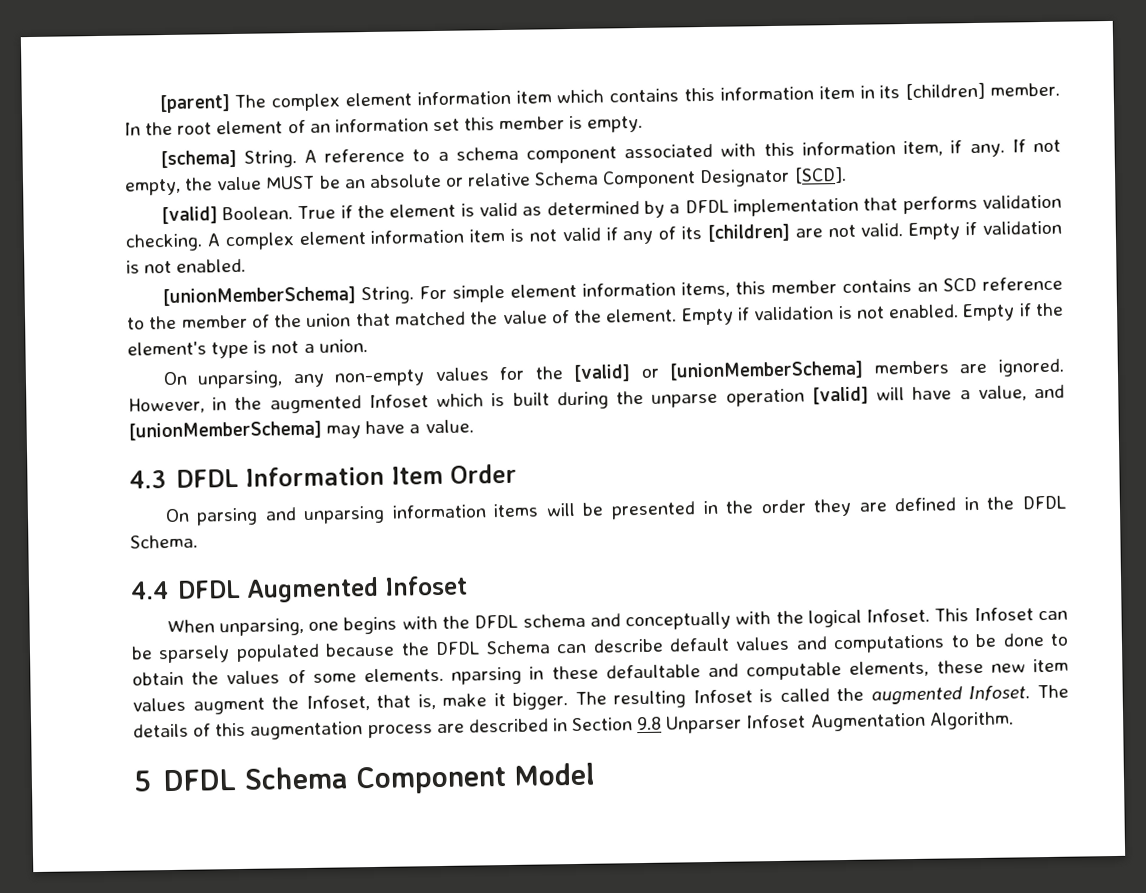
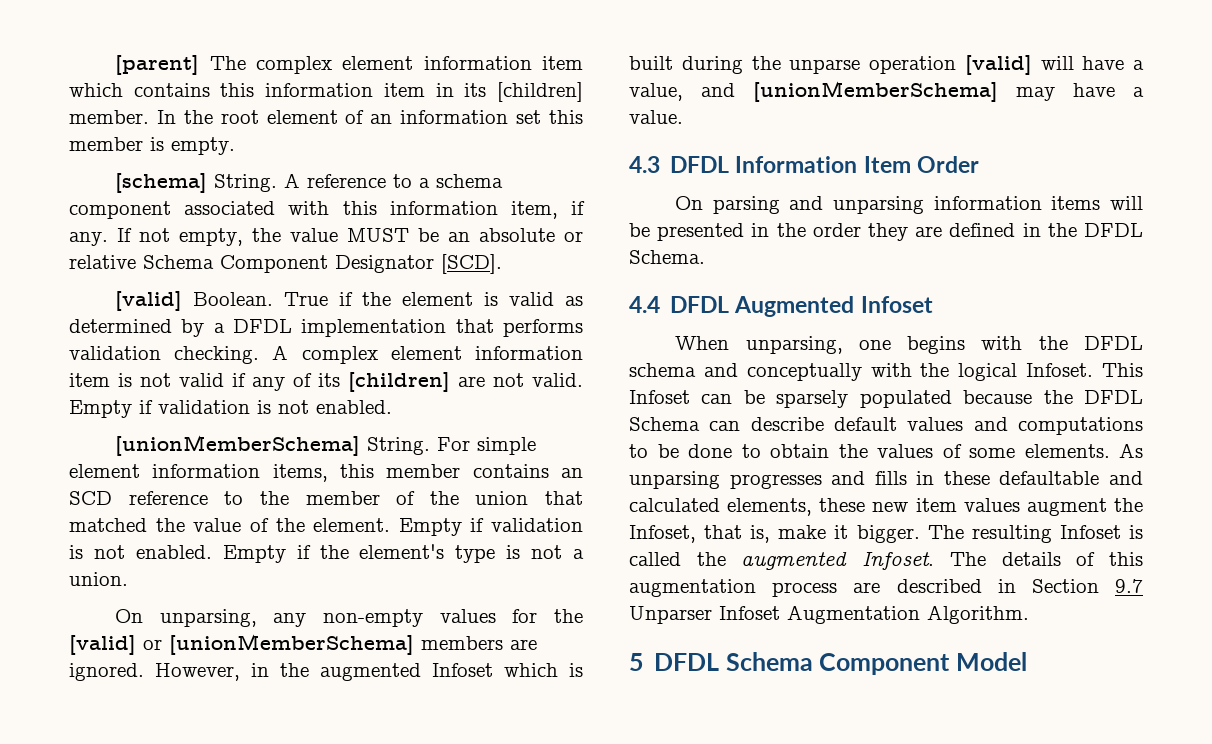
[451,666,523,685] nparsing -> [1119,443,1143,458] [629,471,907,489] As unparsing progresses and fills
[746,662,843,681] computable -> [629,498,720,512] calculated
[637,716,663,731] 9.8 -> [1115,579,1143,593] 9.7

